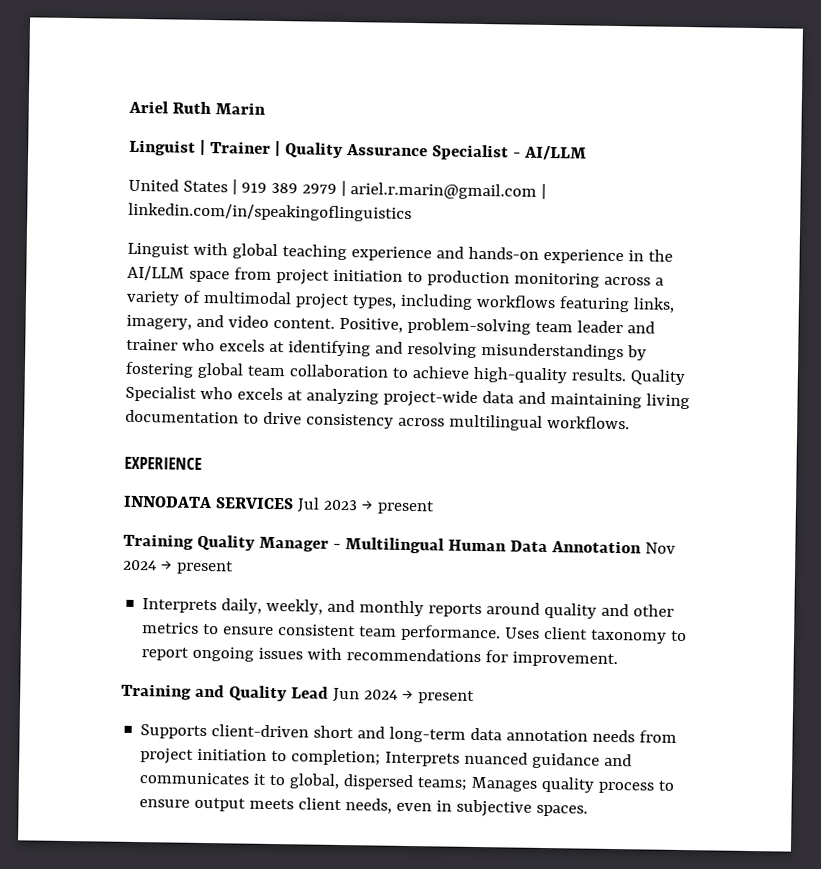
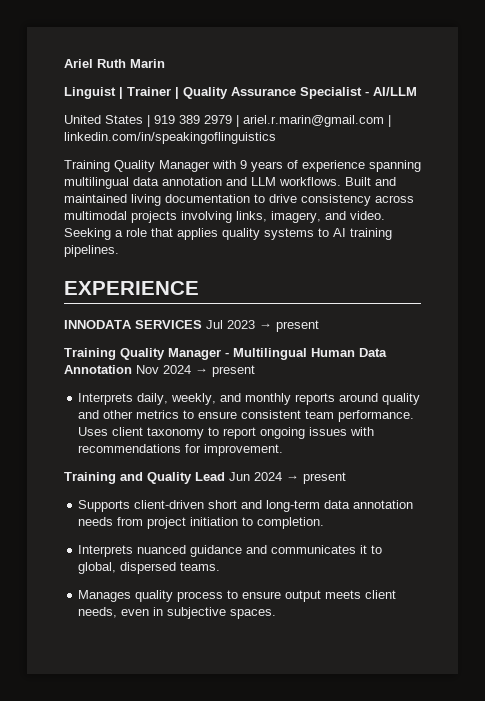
[127,242,673,265] [127,265,664,288] [126,290,675,313] [126,314,655,335] [126,338,647,361] [125,361,685,386] [125,385,642,409] Linguist with global teaching experience and hands-on experience in the AI/LLM space from project initiation to production monitoring across a variety of multimodal project types, including workflows featuring links, imagery, and video content. Positive, problem-solving team leader and trainer who excels at identifying and resolving misunderstandings by fostering global team collaboration to achieve high-quality results. Quality Specialist who excels at analyzing project-wide data and maintaining -> [64,160,421,172] [64,177,396,189] [64,194,127,203] Training Quality Manager with 9 years of experience spanning multilingual data annotation and LLM workflows. Built and maintained
[448,414,630,431] multilingual workflows. -> [64,211,385,223] [64,228,392,240] [64,245,119,257] multimodal projects involving links, imagery, and video. Seeking a role that applies quality systems to AI training pipelines.
[291,749,382,766] completion; -> [257,517,325,529] completion. //
[417,777,468,791] teams; -> [180,562,221,571] teams. //

